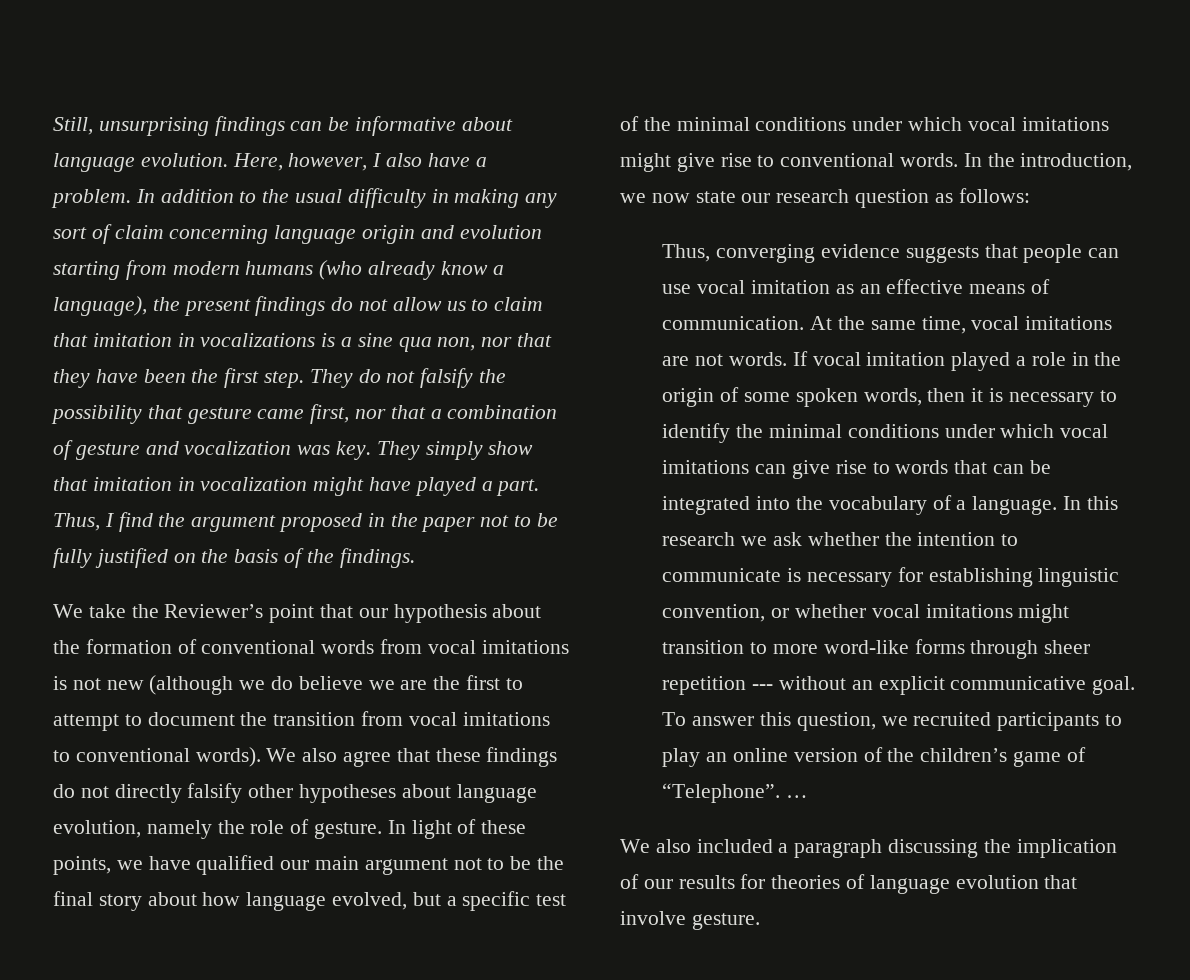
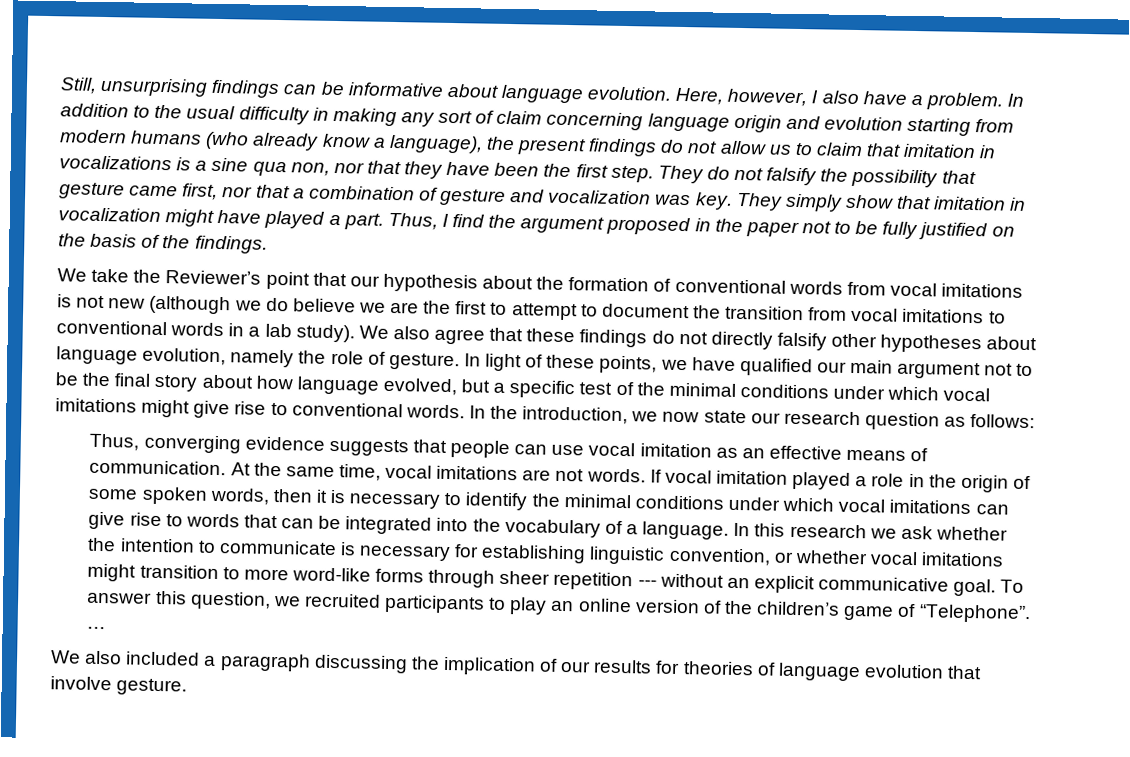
[195,747,261,767] words). -> [170,322,355,343] words in a lab study).

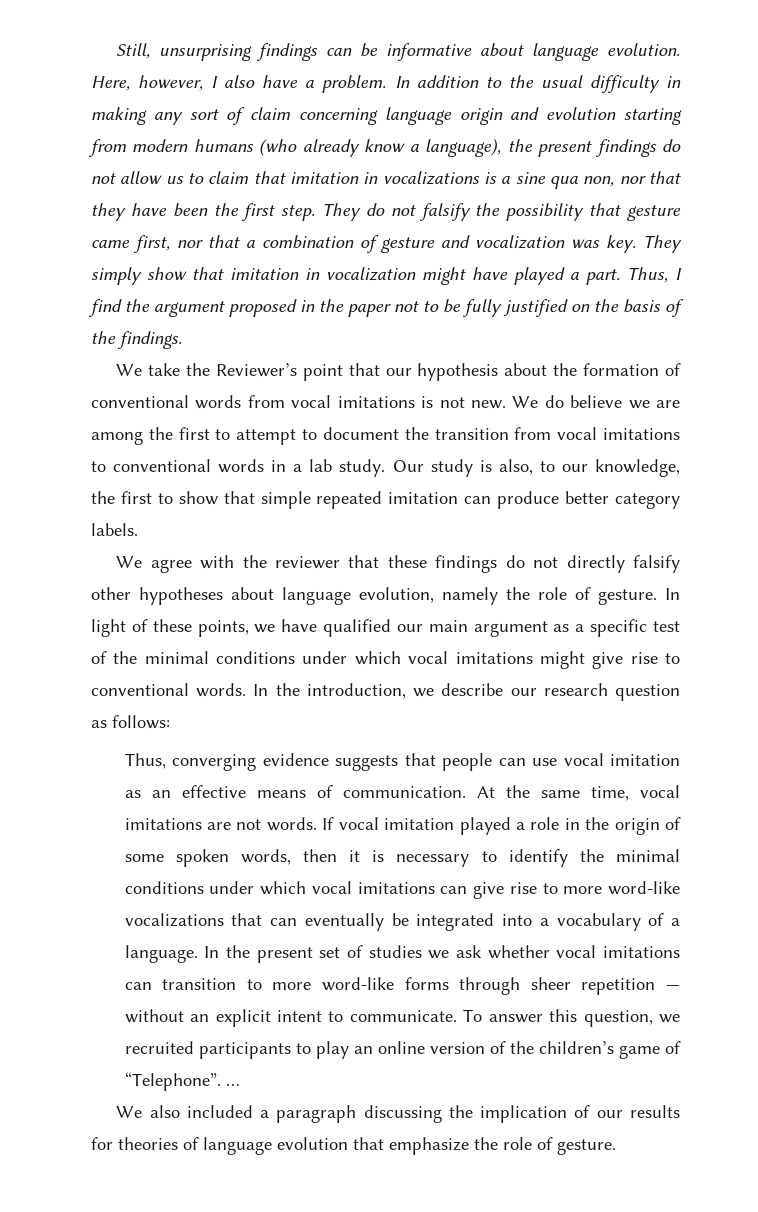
[108,295,262,315] new (although we -> [470,396,539,409] new. We
(420, 307) none -> [91,431,143,445] among
[295,324,486,345] study). We also agree -> [339,459,681,477] [91,491,681,509] [91,523,138,536] [116,555,340,573] study. Our study is also, to our knowledge, the first to show that simple repeated imitation can produce better category labels. // We agree with the reviewer
[984,363,1034,377] [55,372,491,396] not to be the final story about how language evolved, but -> [553,624,570,632] as
[662,410,747,424] now state -> [441,683,504,696] describe
[185,513,240,528] words -> [563,881,681,895] [124,913,224,927] more word-like vocalizations
(315, 523) none -> [304,913,384,931] eventually
[472,518,501,532] the -> [539,918,549,926] a
[754,523,1008,541] [87,537,794,566] this research we ask whether the intention to communicate is necessary for establishing linguistic convention, or -> [225,945,482,963] the present set of studies we ask
[87,563,137,582] might -> [124,982,152,990] can
[637,579,657,587] --- -> [666,985,680,990] —
[818,576,997,597] communicative goal. -> [276,1010,457,1022] intent to communicate.
[50,676,112,691] involve -> [389,1137,553,1155] emphasize the role of

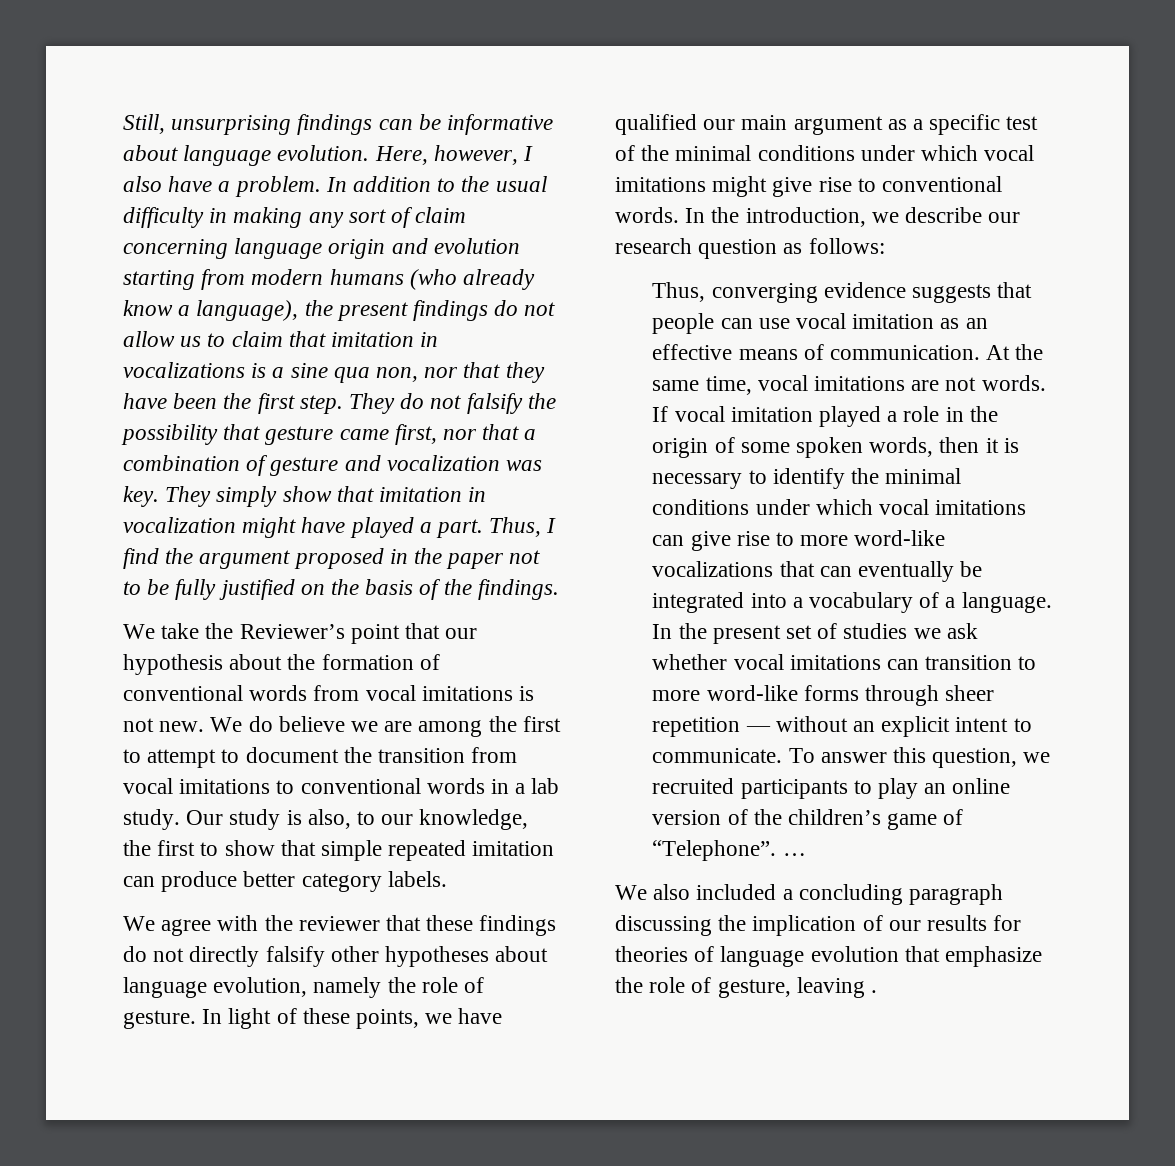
(270, 1114) none -> [798,884,903,905] concluding
[557,1139,616,1155] gesture. -> [717,977,878,998] gesture, leaving .

